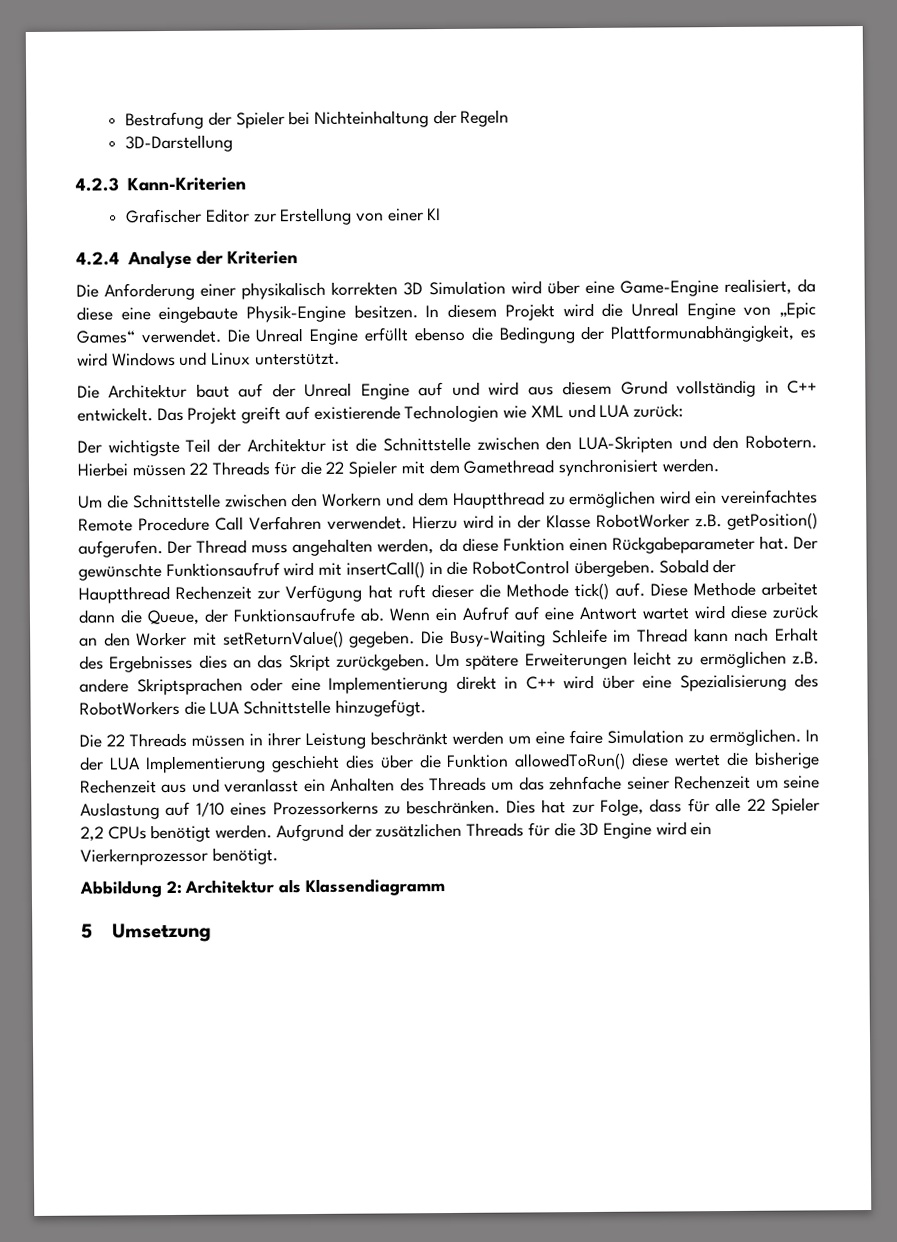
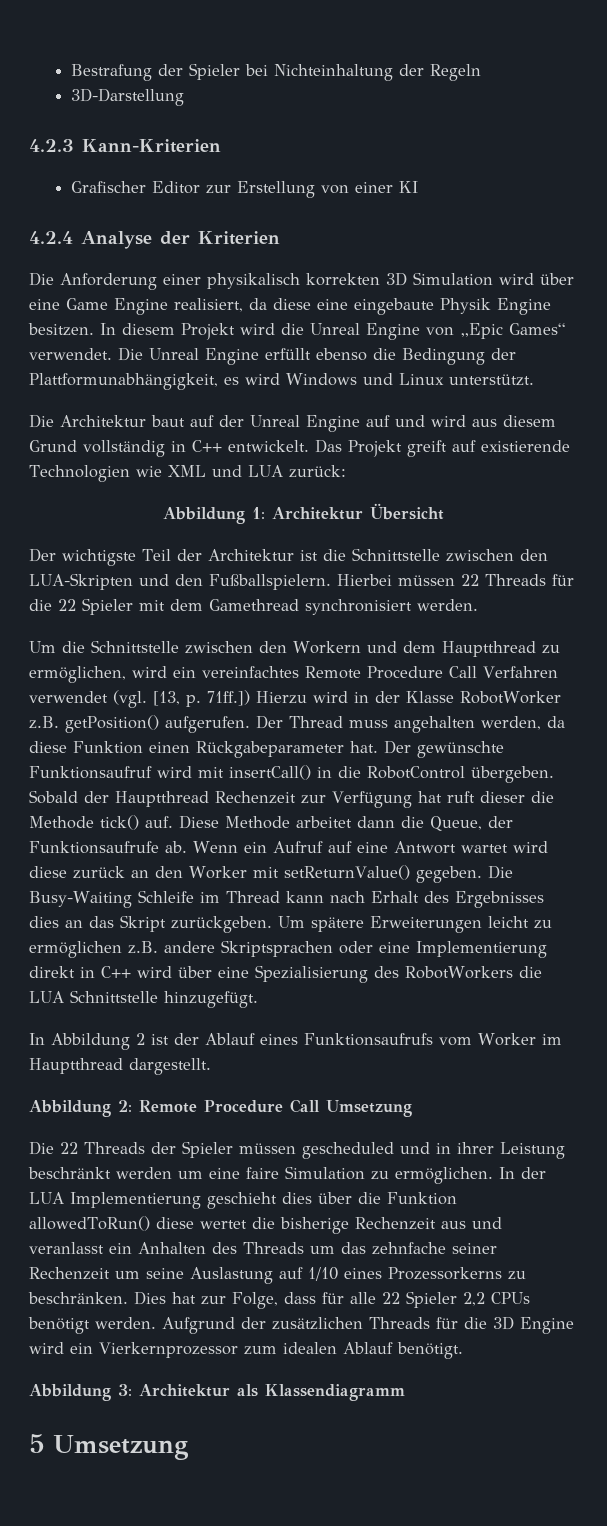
[619,280,719,297] Game-Engine -> [66,298,168,315] Game Engine
[246,304,347,323] Physik-Engine -> [440,298,551,315] Physik Engine
(684, 410) none -> [163,503,444,524] // Abbildung 1: Architektur Übersicht
[745,434,818,449] Robotern. -> [209,574,331,590] Fußballspielern.
[569,490,657,509] ermöglichen -> [29,666,126,683] ermöglichen,
[326,515,407,530] verwendet. -> [29,690,250,708] verwendet (vgl. [13, p. 71ff.])
[79,732,245,748] Die 22 Threads müssen -> [29,1033,562,1050] [29,1058,211,1075] [29,1099,412,1117] [29,1141,430,1159] In Abbildung 2 ist der Ablauf eines Funktionsaufrufs vom Worker im Hauptthread dargestellt. // Abbildung 2: Remote Procedure Call Umsetzung // Die 22 Threads der Spieler müssen gescheduled und
(208, 856) none -> [243,1342,393,1355] zum idealen Ablauf
[165,880,182,895] 2: -> [118,1384,132,1396] 3:

